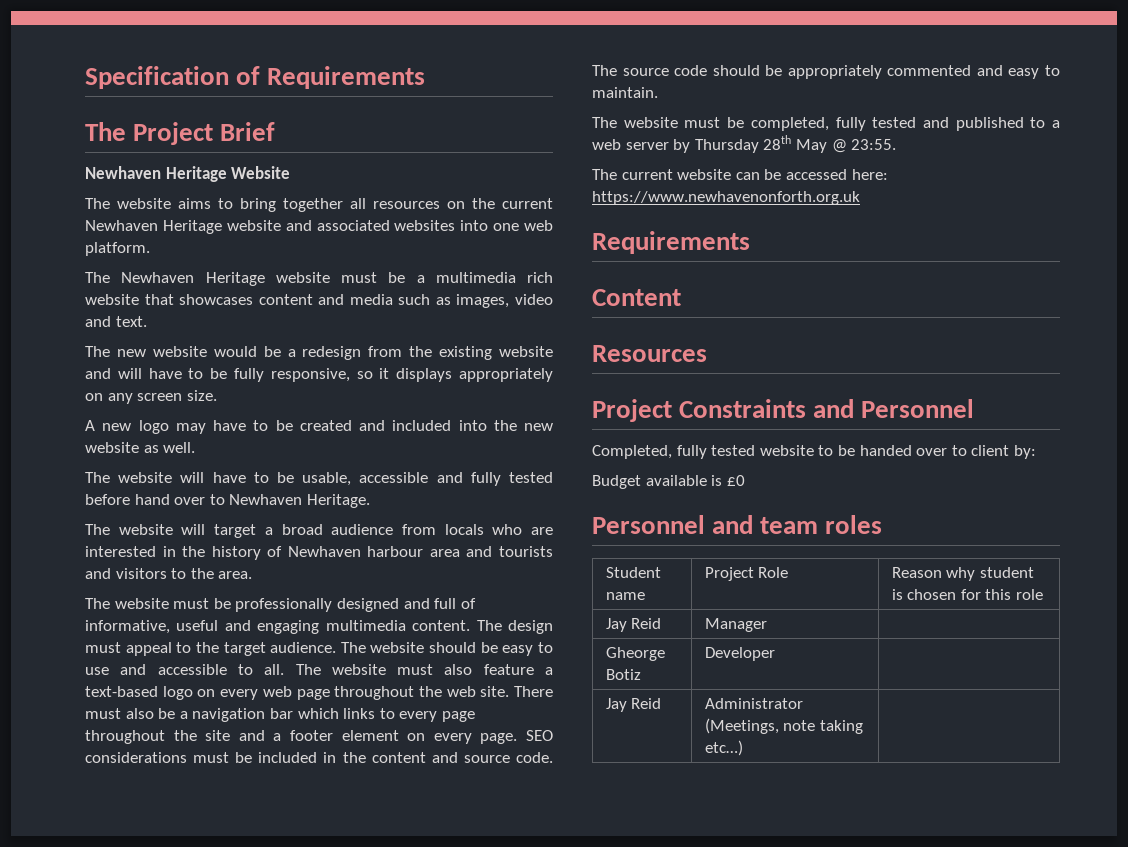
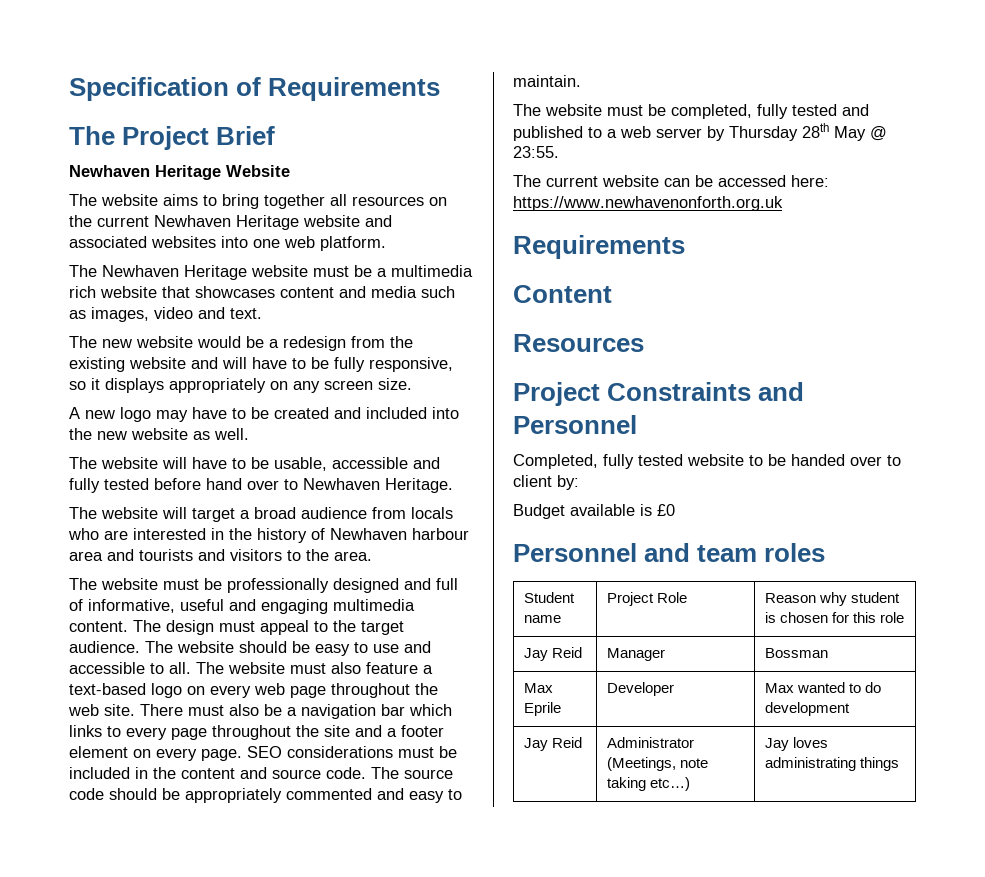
[605,647,665,661] [605,669,641,680] [704,647,775,661] // Gheorge Botiz | Developer | -> [765,648,829,658] [524,683,554,693] [524,702,562,716] [607,682,675,696] [765,682,882,693] [765,702,851,716] Bossman // Max Eprile | Developer | Max wanted to do development
(743, 748) none -> [765,737,829,751] [765,757,900,771] Jay loves administrating things

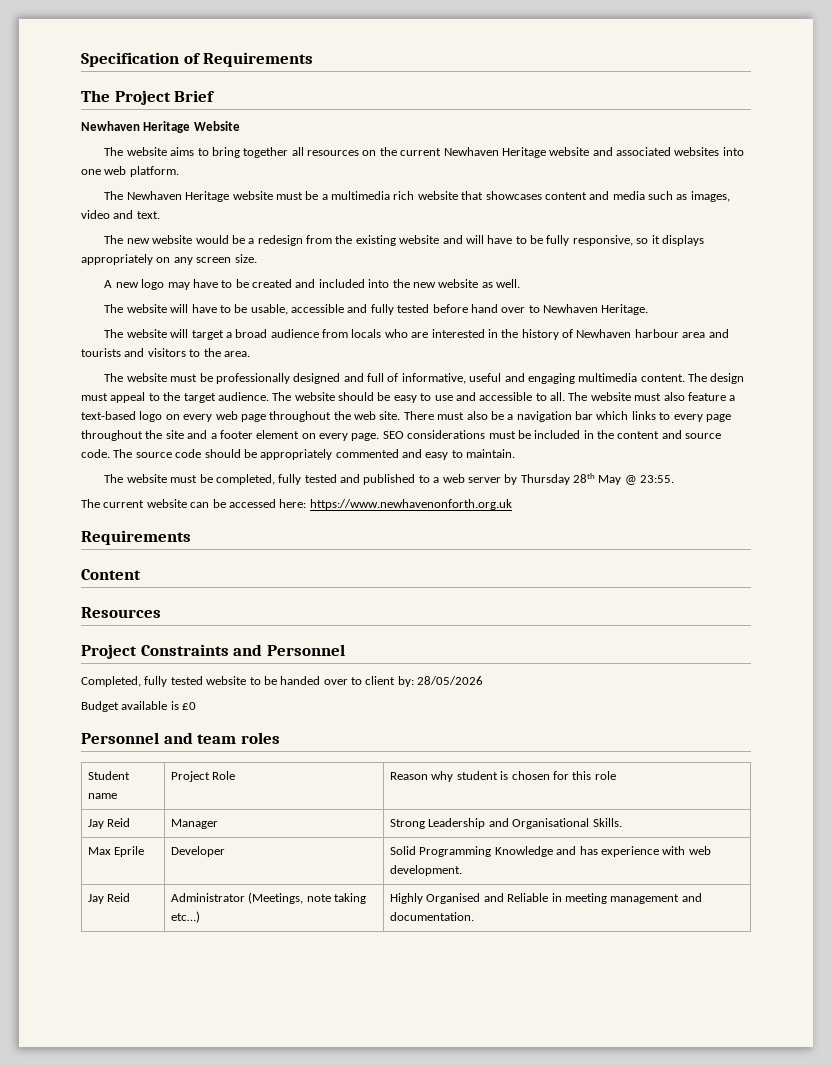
(579, 482) none -> [417,676,484,685] 28/05/2026
[765,648,829,658] [524,683,554,693] [524,702,562,716] [607,682,675,696] [765,682,882,693] [765,702,851,716] Bossman // Max Eprile | Developer | Max wanted to do development -> [390,818,622,829] [88,846,145,857] [171,846,226,857] [390,846,711,857] [390,865,463,876] Strong Leadership and Organisational Skills. // Max Eprile | Developer | Solid Programming Knowledge and has experience with web development.
[765,737,829,751] [765,757,900,771] Jay loves administrating things -> [390,893,702,904] [390,912,475,921] Highly Organised and Reliable in meeting management and documentation.

